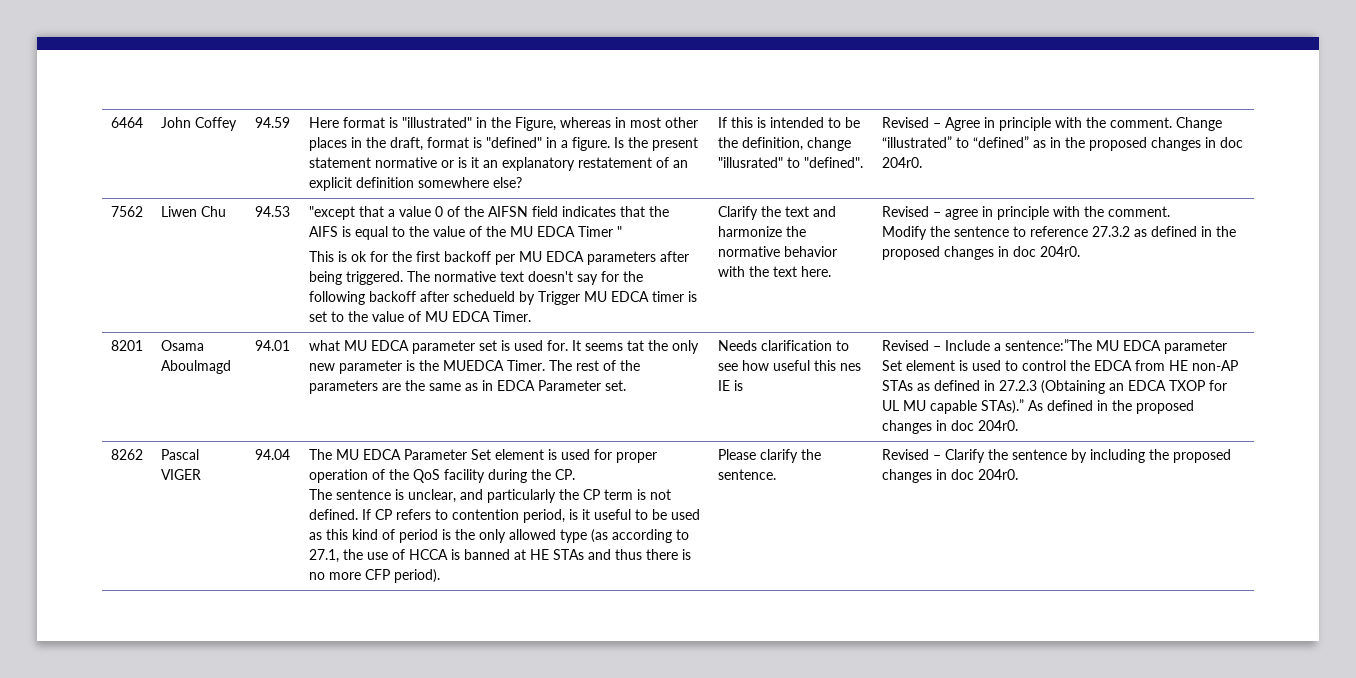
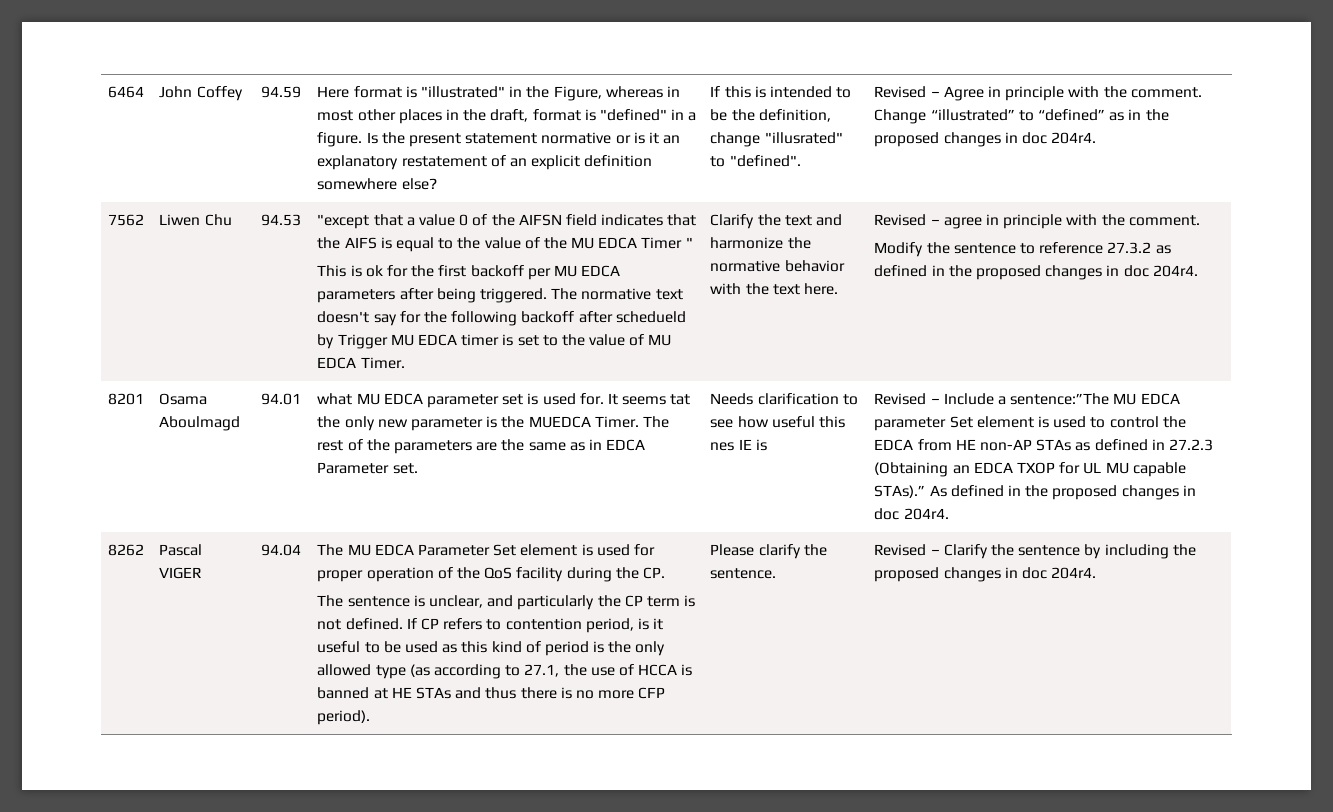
[881,157,922,168] 204r0. -> [1051,132,1097,144] 204r4.
[1039,246,1080,257] 204r0. -> [1152,265,1198,277] 204r4.
[977,420,1018,431] 204r0. -> [903,508,949,520] 204r4.
[977,469,1018,480] 204r0. -> [1051,567,1097,579] 204r4.

